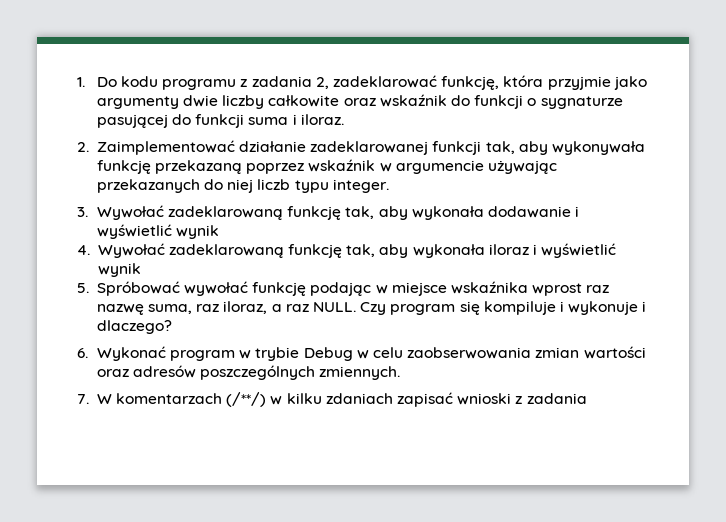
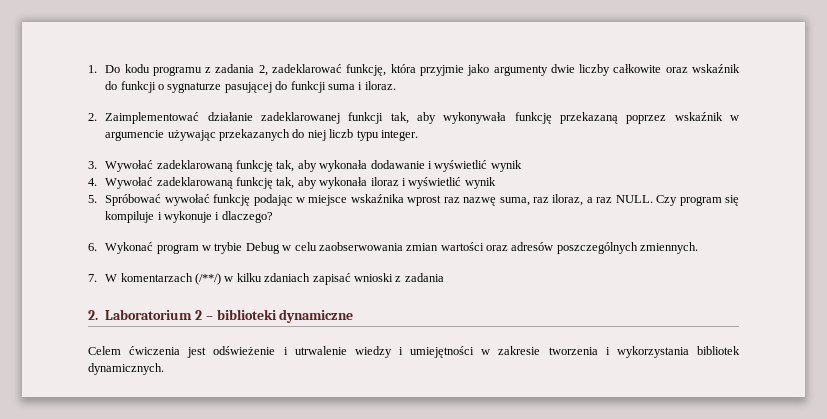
(587, 398) none -> [88,309,354,323] [88,346,740,358] [88,363,164,375] // 2. Laboratorium 2 – biblioteki dynamiczne // Celem ćwiczenia jest odświeżenie i utrwalenie wiedzy i umiejętności w zakresie tworzenia i wykorzystania bibliotek dynamicznych.

